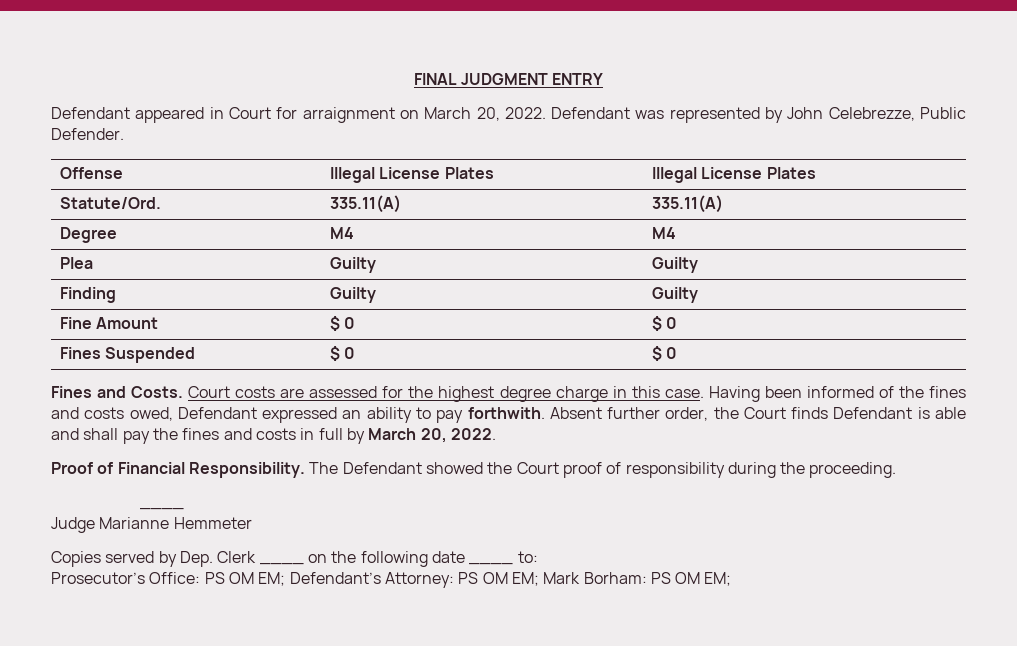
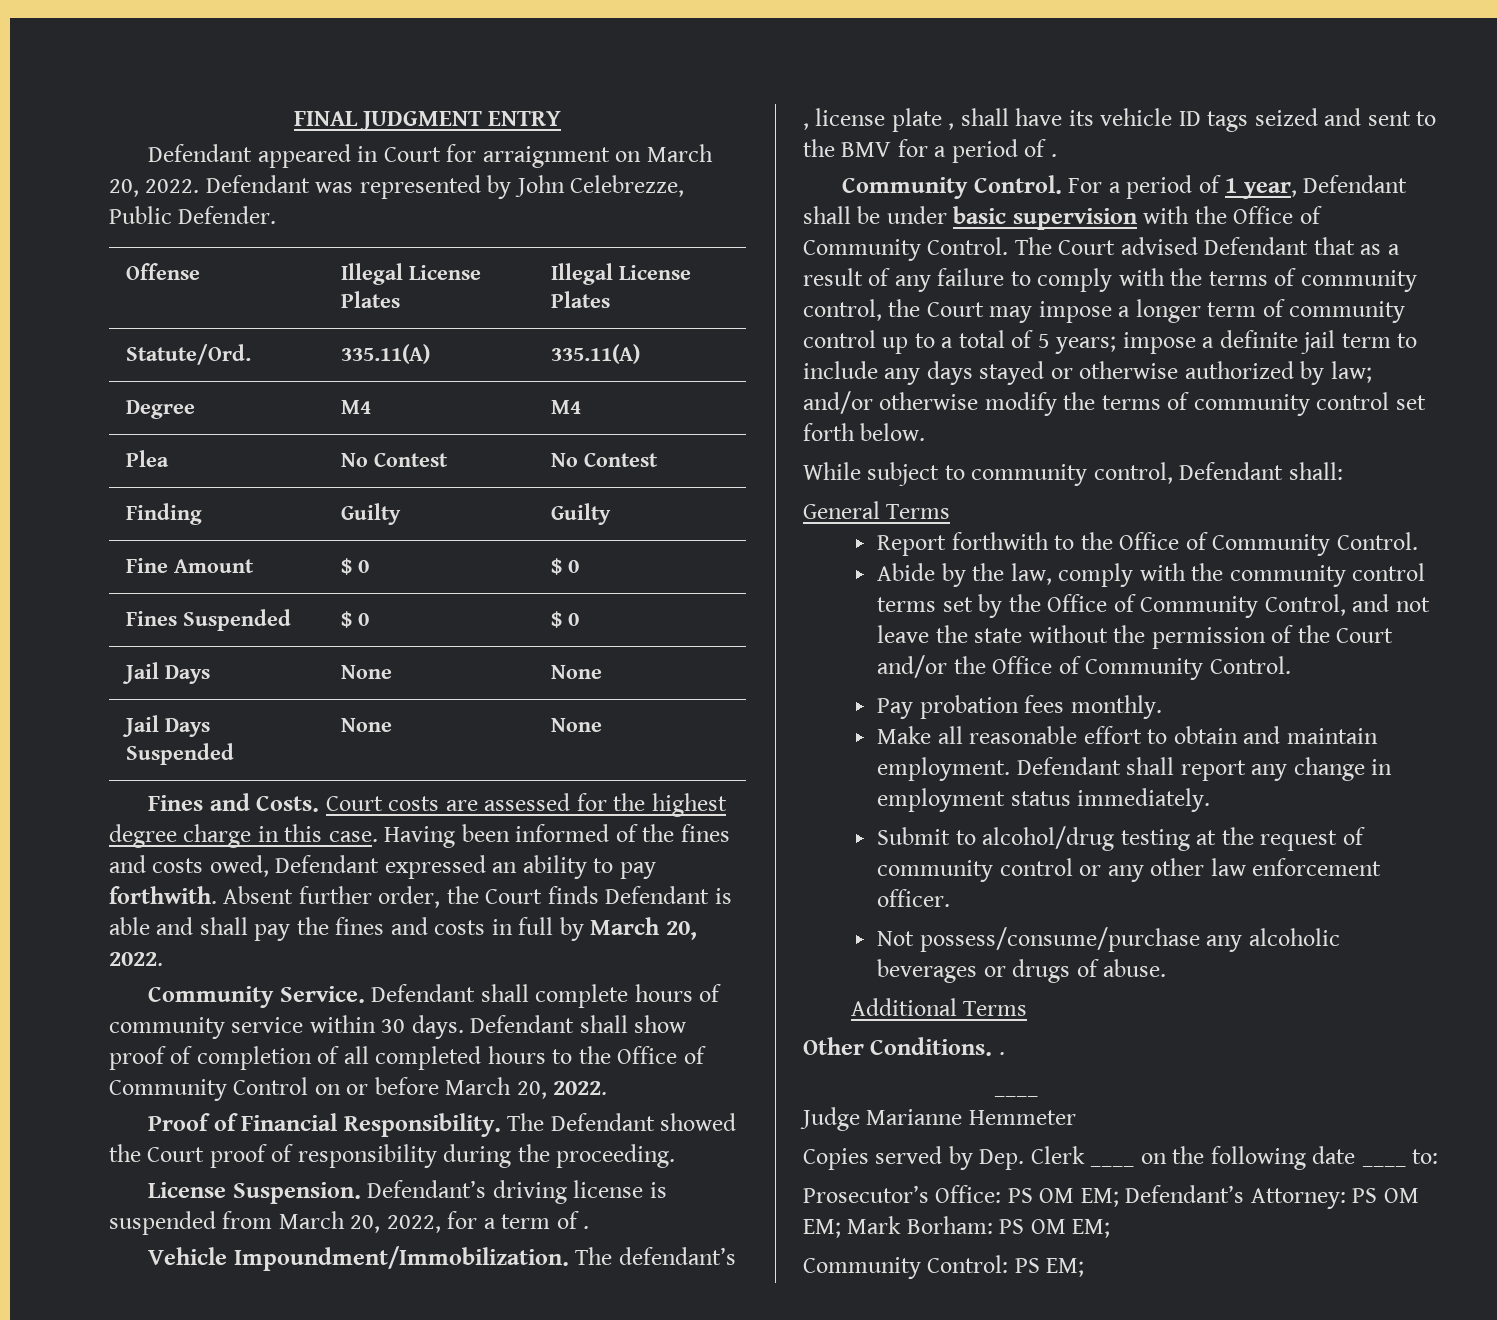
[330,257,377,273] [652,257,699,273] Guilty | Guilty -> [341,452,449,467] [551,452,659,467] No Contest | No Contest
(678, 353) none -> [122,662,211,684] [341,665,393,679] [551,665,603,679] [122,715,211,737] [126,743,235,765] [341,718,393,732] [551,718,603,732] // Jail Days | None | None // Jail Days Suspended | None | None
(496, 434) none -> [148,984,722,1008] [109,1015,687,1039] [109,1046,706,1070] [109,1077,608,1101] // Community Service. Defendant shall complete hours of community service within 30 days. Defendant shall show proof of completion of all completed hours to the Office of Community Control on or before March 20, 2022.
(897, 470) none -> [148,1180,667,1204] [109,1211,590,1235] [148,1246,736,1271] [803,108,1437,132] [803,139,1057,163] [842,175,1408,199] [803,206,1322,230] [803,237,1400,261] [803,268,1417,292] [803,299,1406,323] [803,330,1418,354] [803,361,1372,385] [803,391,1426,416] [803,423,926,441] [803,462,1343,486] [803,501,951,519] [877,532,1418,556] [877,563,1426,587] [877,594,1430,618] [877,625,1394,649] [877,655,1291,680] [877,695,1162,719] [877,726,1378,744] [877,757,1393,781] [877,788,1211,812] [877,826,1365,851] [877,858,1382,882] [877,889,951,907] [877,927,1340,952] [877,959,1167,983] [850,998,1028,1016] [803,1037,1005,1056] // License Suspension. Defendant’s driving license is suspended from March 20, 2022, for a term of . // Vehicle Impoundment/Immobilization. The defendant’s , license plate , shall have its vehicle ID tags seized and sent to the BMV for a period of . // Community Control. For a period of 1 year, Defendant shall be under basic supervision with the Office of Community Control. The Court advised Defendant that as a result of any failure to comply with the terms of community control, the Court may impose a longer term of community control up to a total of 5 years; impose a definite jail term to include any days stayed or otherwise authorized by law; and/or otherwise modify the terms of community control set forth below. // While subject to community control, Defendant shall: // General Terms // Report forthwith to the Office of Community Control. // Abide by the law, comply with the community control terms set by the Office of Community Control, and not leave the state without the permission of the Court and/or the Office of Community Control. // Pay probation fees monthly. // Make all reasonable effort to obtain and maintain employment. Defendant shall report any change in employment status immediately. // Submit to alcohol/drug testing at the request of community control or any other law enforcement officer. // Not possess/consume/purchase any alcoholic beverages or drugs of abuse. // Additional Terms // Other Conditions. .
(732, 579) none -> [803,1255,1085,1279] // Community Control: PS EM;

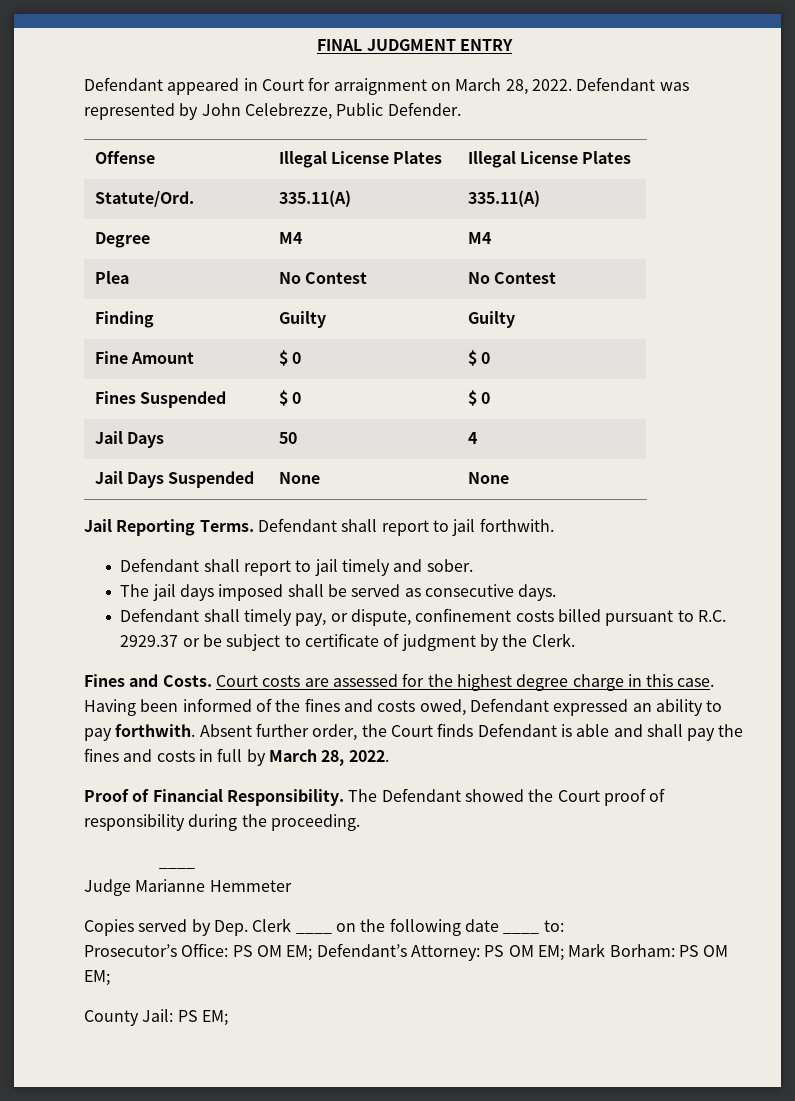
[109,179,139,197] 20, -> [505,79,528,95] 28,
[341,665,393,679] [551,665,603,679] None | None -> [278,432,297,444] [467,432,477,444] 50 | 4
(603, 725) none -> [84,518,554,536] [120,558,473,576] [120,584,557,601] [120,608,726,626] [120,633,575,651] // Jail Reporting Terms. Defendant shall report to jail forthwith. // Defendant shall report to jail timely and sober. // The jail days imposed shall be served as consecutive days. // Defendant shall timely pay, or dispute, confinement costs billed pursuant to R.C. 2929.37 or be subject to certificate of judgment by the Clerk.
[665,921,697,940] [109,952,163,966] [148,984,722,1008] [109,1015,687,1039] [109,1046,706,1070] [109,1077,547,1101] 20, 2022. // Community Service. Defendant shall complete hours of community service within 30 days. Defendant shall show proof of completion of all completed hours to the Office of Community Control on or before March 20, -> [321,750,345,766] 28,
[148,1180,667,1204] [109,1211,590,1235] [148,1246,736,1271] [803,108,1437,132] [803,139,1057,163] [842,175,1408,199] [803,206,1322,230] [803,237,1400,261] [803,268,1417,292] [803,299,1406,323] [803,330,1418,354] [803,361,1372,385] [803,391,1426,416] [803,423,926,441] [803,462,1343,486] [803,501,951,519] [877,532,1418,556] [877,563,1426,587] [877,594,1430,618] [877,625,1394,649] [877,655,1291,680] [877,695,1162,719] [877,726,1378,744] [877,757,1393,781] [877,788,1211,812] [877,826,1365,851] [877,858,1382,882] [877,889,951,907] [877,927,1340,952] [877,959,1167,983] [850,998,1028,1016] [803,1037,1005,1056] // License Suspension. Defendant’s driving license is suspended from March 20, 2022, for a term of . // Vehicle Impoundment/Immobilization. The defendant’s , license plate , shall have its vehicle ID tags seized and sent to the BMV for a period of . // Community Control. For a period of 1 year, Defendant shall be under basic supervision with the Office of Community Control. The Court advised Defendant that as a result of any failure to comply with the terms of community control, the Court may impose a longer term of community control up to a total of 5 years; impose a definite jail term to include any days stayed or otherwise authorized by law; and/or otherwise modify the terms of community control set forth below. // While subject to community control, Defendant shall: // General Terms // Report forthwith to the Office of Community Control. // Abide by the law, comply with the community control terms set by the Office of Community Control, and not leave the state without the permission of the Court and/or the Office of Community Control. // Pay probation fees monthly. // Make all reasonable effort to obtain and maintain employment. Defendant shall report any change in employment status immediately. // Submit to alcohol/drug testing at the request of community control or any other law enforcement officer. // Not possess/consume/purchase any alcoholic beverages or drugs of abuse. // Additional Terms // Other Conditions. . -> (360, 822) none
[803,1255,1009,1279] Community Control: -> [84,1009,174,1026] County Jail:

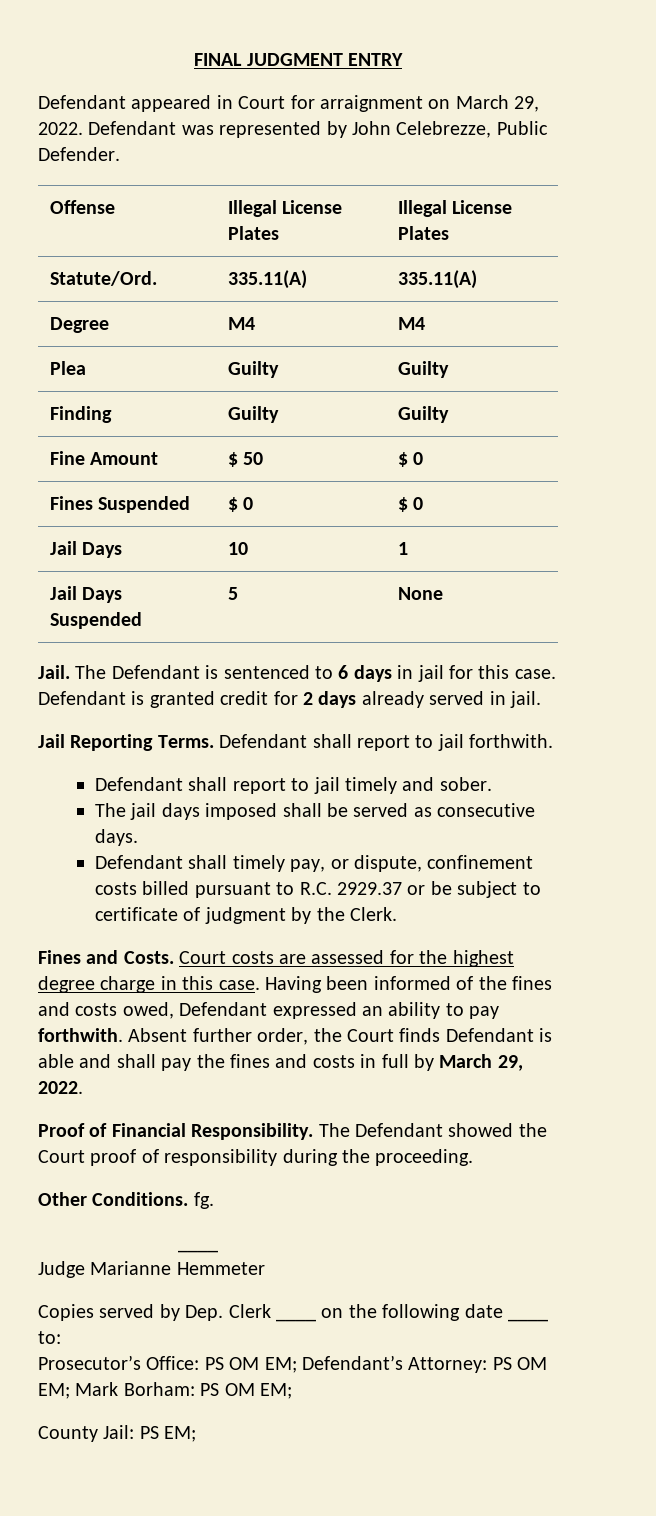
[505,79,528,95] 28, -> [514,96,540,112] 29,
[278,272,368,284] [467,272,557,284] No Contest | No Contest -> [227,361,279,378] [397,361,449,378] Guilty | Guilty
[292,352,302,364] 0 -> [243,452,264,465] 50
[278,432,297,444] [467,432,477,444] 50 | 4 -> [227,542,248,555] [397,542,408,555] 10 | 1
[278,472,320,484] [467,472,509,484] | None | None -> [227,587,238,600] [397,587,443,600] [38,665,556,682] [38,691,541,708] | 5 | None // Jail. The Defendant is sentenced to 6 days in jail for this case. Defendant is granted credit for 2 days already served in jail.
[321,750,345,766] 28, -> [497,1055,523,1071] 29,
(360, 822) none -> [38,1192,214,1209] // Other Conditions. fg.

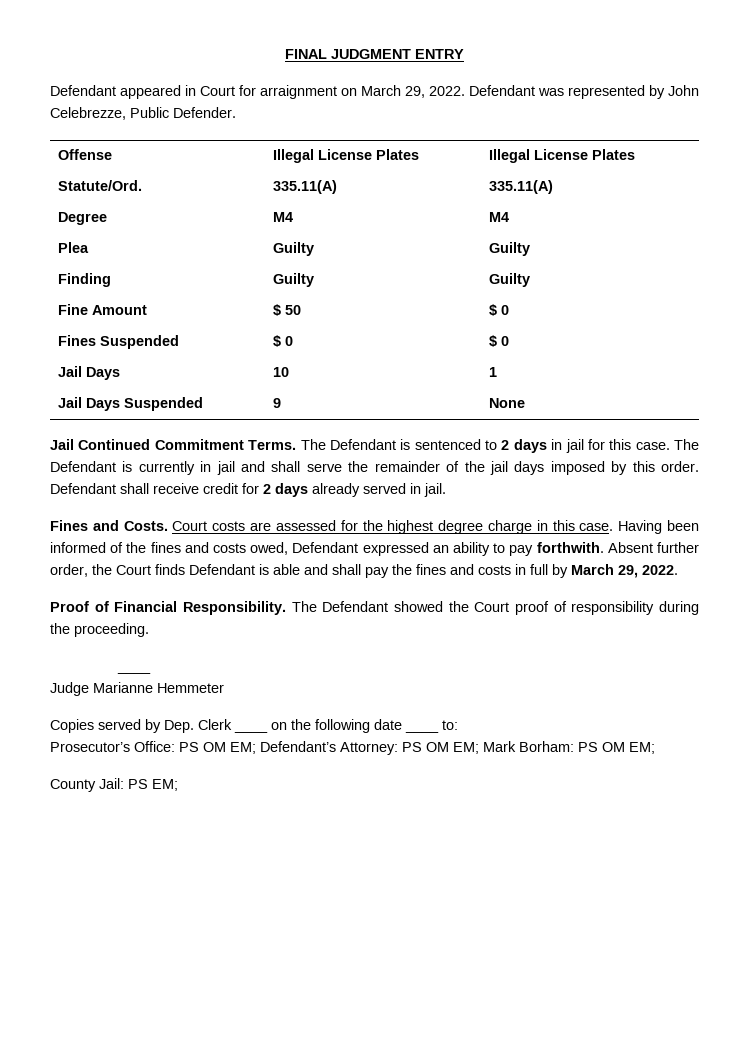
[227,587,238,600] 5 -> [273,398,282,408] 9
[38,665,70,679] Jail. -> [50,439,297,450] Jail Continued Commitment Terms.
[338,665,349,679] 6 -> [501,440,510,450] 2
[38,691,215,708] Defendant is granted -> [674,439,699,450] [50,461,700,475] [50,483,199,494] The Defendant is currently in jail and shall serve the remainder of the jail days imposed by this order. Defendant shall receive
[38,734,554,751] [94,777,492,794] [94,803,536,820] [94,829,138,846] [94,855,534,872] [94,881,541,898] [94,907,397,924] // Jail Reporting Terms. Defendant shall report to jail forthwith. // Defendant shall report to jail timely and sober. // The jail days imposed shall be served as consecutive days. // Defendant shall timely pay, or dispute, confinement costs billed pursuant to R.C. 2929.37 or be subject to certificate of judgment by the Clerk. -> (446, 490) none
[38,1192,214,1209] // Other Conditions. fg. -> (149, 630) none

